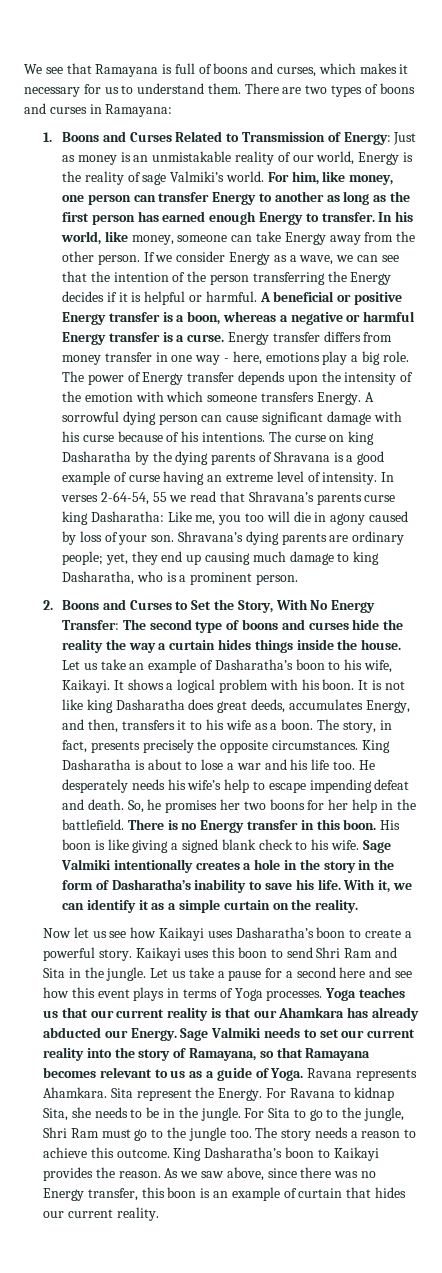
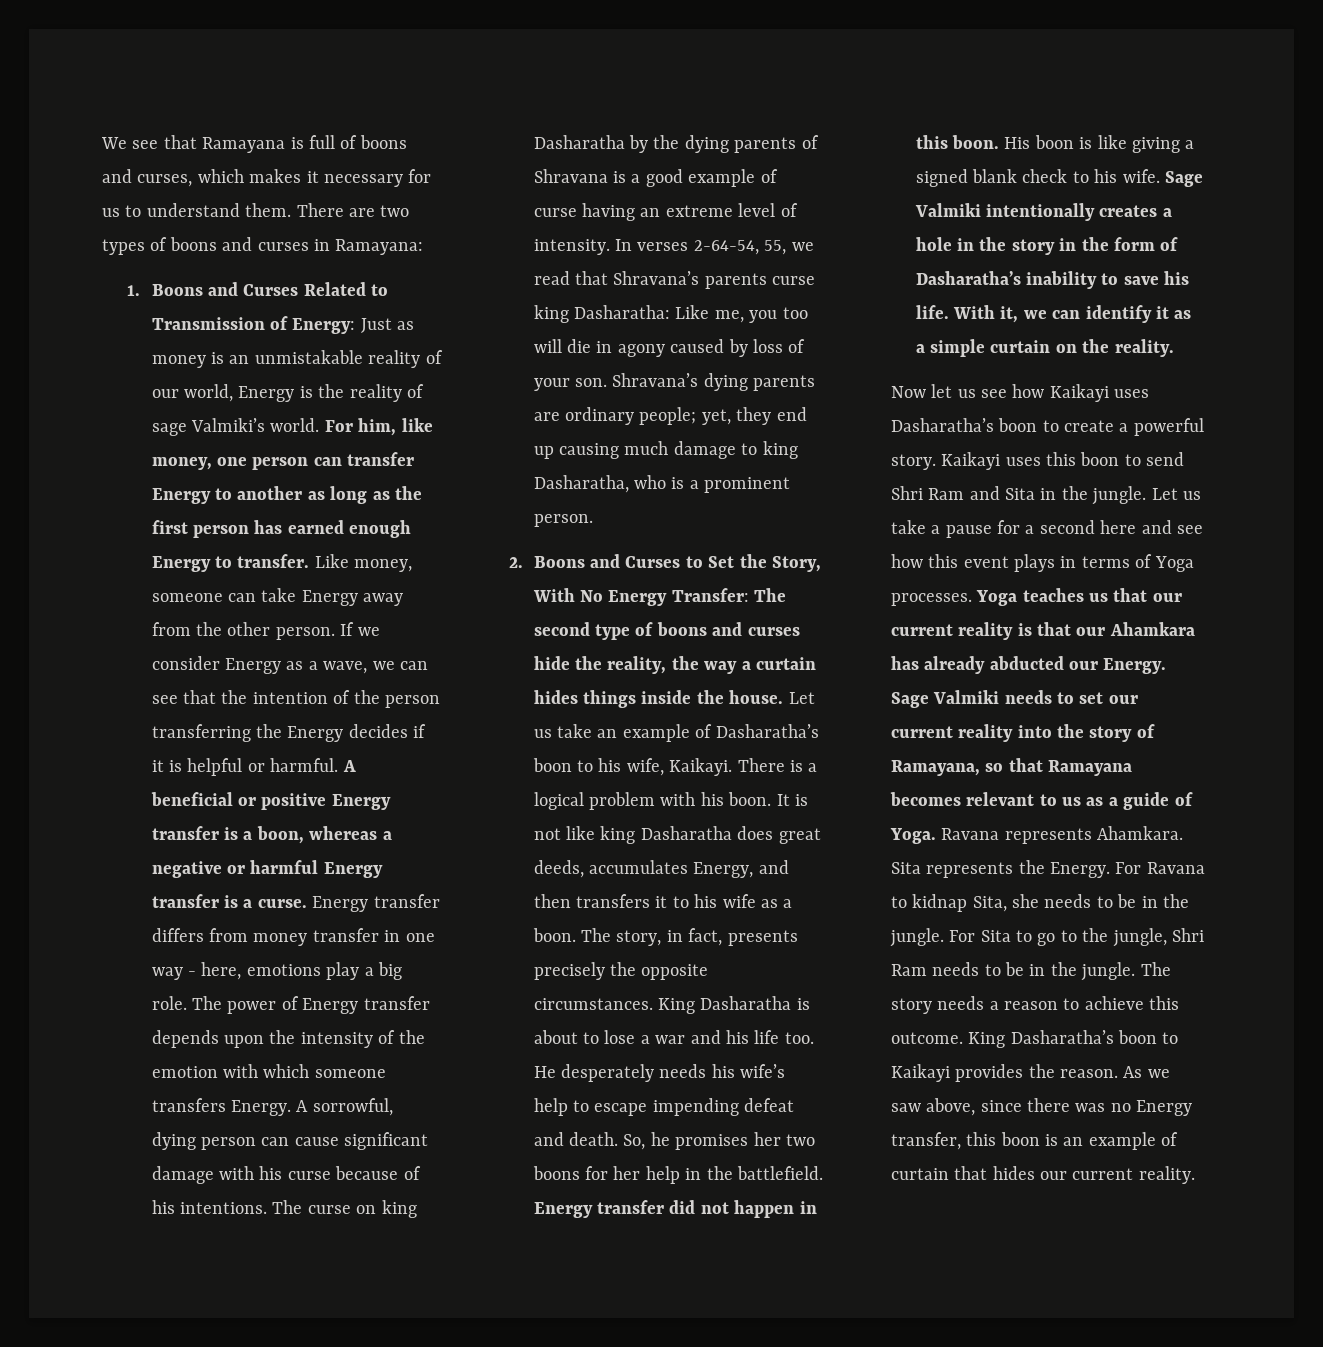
[378,211,414,222] [61,231,128,245] In his world, like -> [314,554,349,568] Like
[62,411,120,422] sorrowful -> [312,1098,393,1116] sorrowful,
[152,492,167,502] 55 -> [764,240,787,255] 55,
[62,639,104,653] reality -> [607,656,667,674] reality,
[113,679,164,690] It shows -> [737,758,803,772] There is
[87,719,118,733] then, -> [533,894,571,908] then
[127,819,299,833] There is no Energy transfer -> [533,1200,795,1218] Energy transfer did not happen
[136,1089,192,1101] represent -> [926,862,1014,878] represents
[101,1127,252,1141] must go to the jungle too. -> [932,962,1136,981] needs to be in the jungle.

